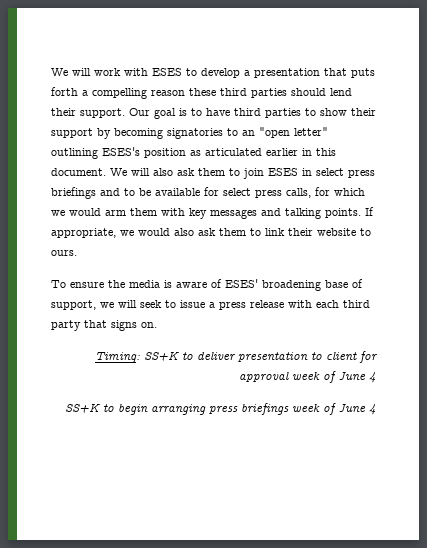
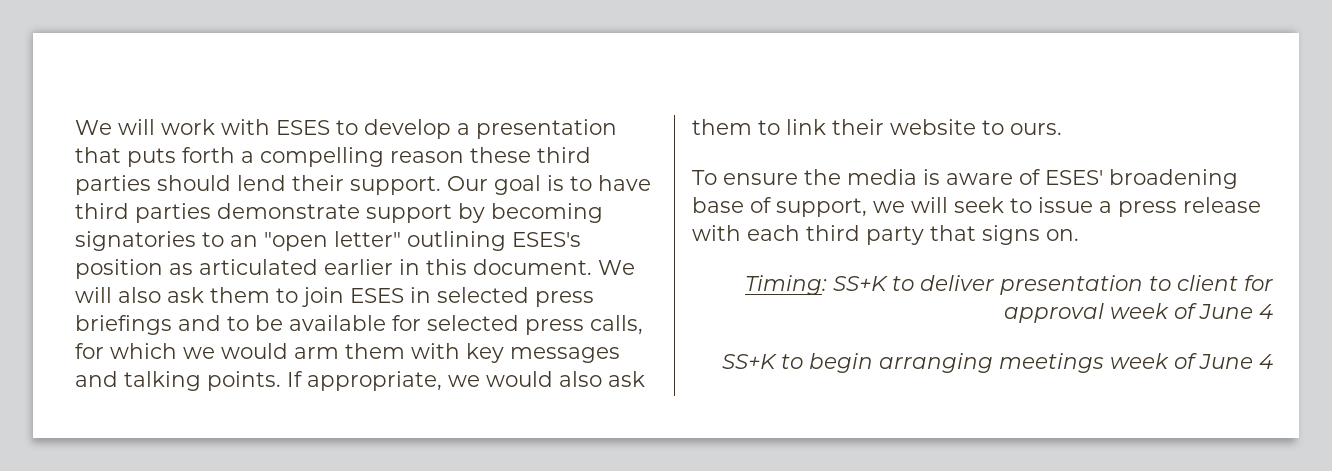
[305,108,376,116] to show their -> [217,203,360,219] demonstrate
[316,168,344,176] select -> [437,287,529,303] selected
[223,188,251,196] select -> [427,315,519,331] selected
[209,403,289,415] press briefings -> [999,353,1104,373] meetings

